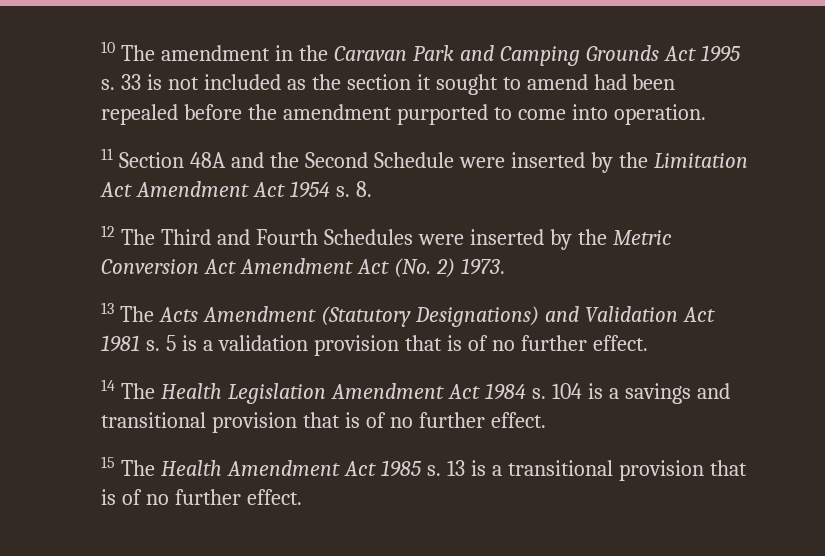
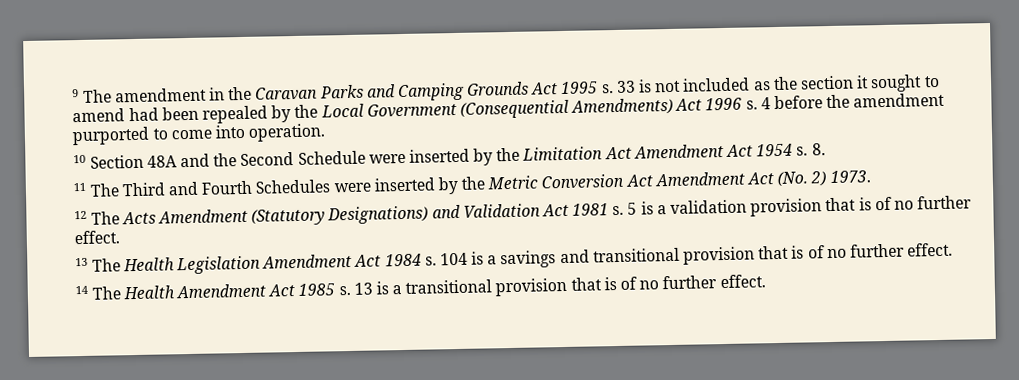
[101,41,116,53] 10 -> [72,89,80,98] 9
[412,45,454,61] Park -> [319,84,364,99] Parks
(179, 114) none -> [271,97,771,123] by the Local Government (Consequential Amendments) Act 1996 s. 4
[101,148,114,160] 11 -> [73,154,87,164] 10
[101,225,116,237] 12 -> [73,182,87,192] 11
[101,302,115,314] 13 -> [74,210,88,220] 12
[101,379,116,391] 14 -> [75,257,89,267] 13
[101,456,116,468] 15 -> [75,285,89,295] 14

